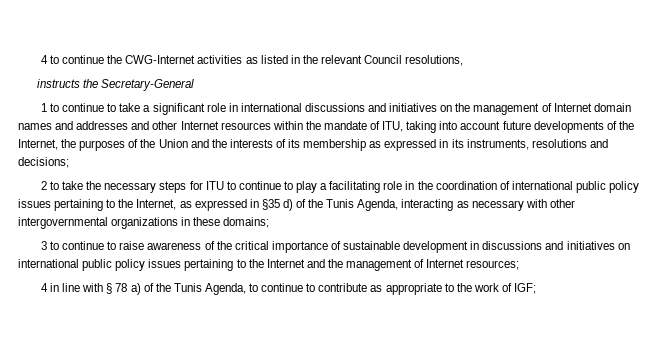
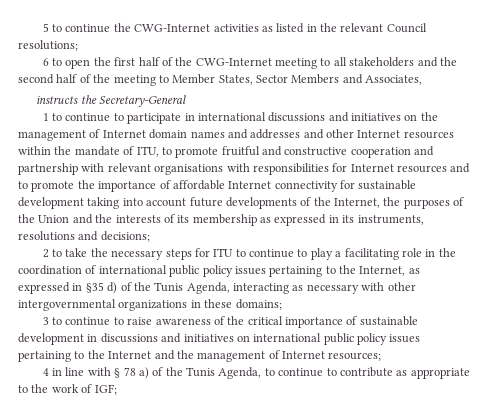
[40,55,48,64] 4 -> [42,23,49,32] 5
[405,55,464,66] resolutions, -> [18,40,78,51] [42,57,457,69] [18,74,423,86] resolutions; // 6 to open the first half of the CWG-Internet meeting to all stakeholders and the second half of the meeting to Member States, Sector Members and Associates,
[119,103,226,115] take a significant role -> [127,113,182,124] participate
(404, 126) none -> [161,146,435,158] [18,163,471,175] [18,180,417,192] [18,197,84,209] to promote fruitful and constructive cooperation and partnership with relevant organisations with responsibilities for Internet resources and to promote the importance of affordable Internet connectivity for sustainable development

